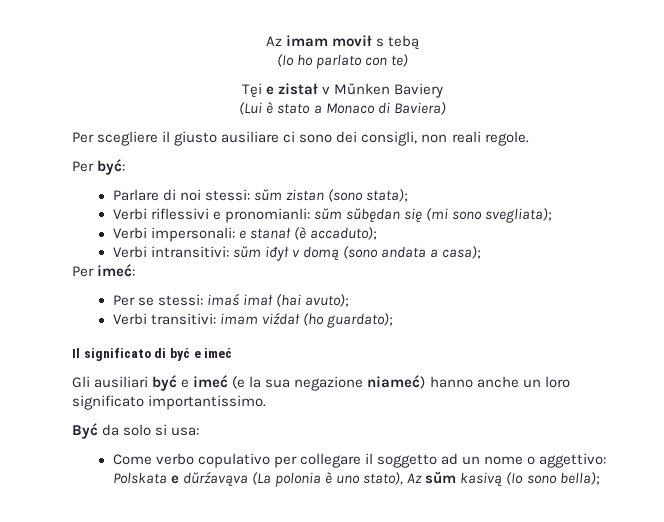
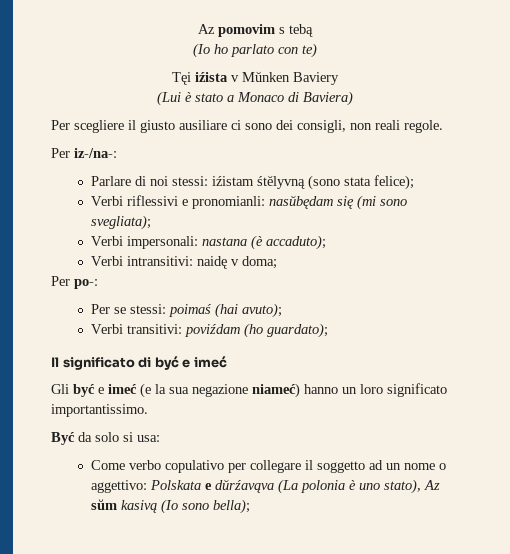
[265,35,372,47] Az imam movił -> [198,24,275,37] Az pomovim
[265,83,318,95] e zistał -> [195,72,228,82] iźista
[97,159,126,175] być: -> [74,148,117,158] iz-/na-:
[254,189,409,202] sŭm zistan (sono stata); -> [212,175,415,190] iźistam śtĕlyvną (sono stata felice);
[314,208,401,223] sŭm sŭbędan -> [269,195,334,209] nasŭbędam
[239,227,292,239] e stanał -> [202,237,248,246] nastana
[233,246,482,261] [72,264,136,277] sŭm iđył v domą (sono andata a casa); // Per imeć: -> [197,256,278,269] [51,276,98,289] naidę v doma; // Per po-:
[207,293,274,306] imaś imał -> [169,304,212,317] poimaś
[220,312,301,325] imam viźdał -> [185,324,241,337] poviźdam
[94,376,149,388] ausiliari -> (69, 389) none
[476,376,519,388] anche -> (338, 389) none

